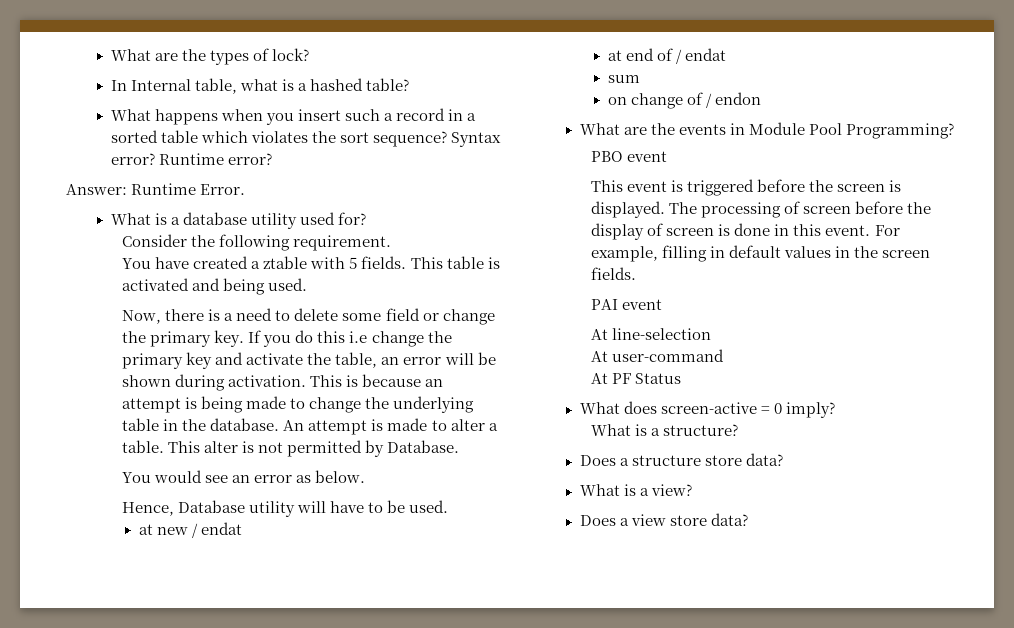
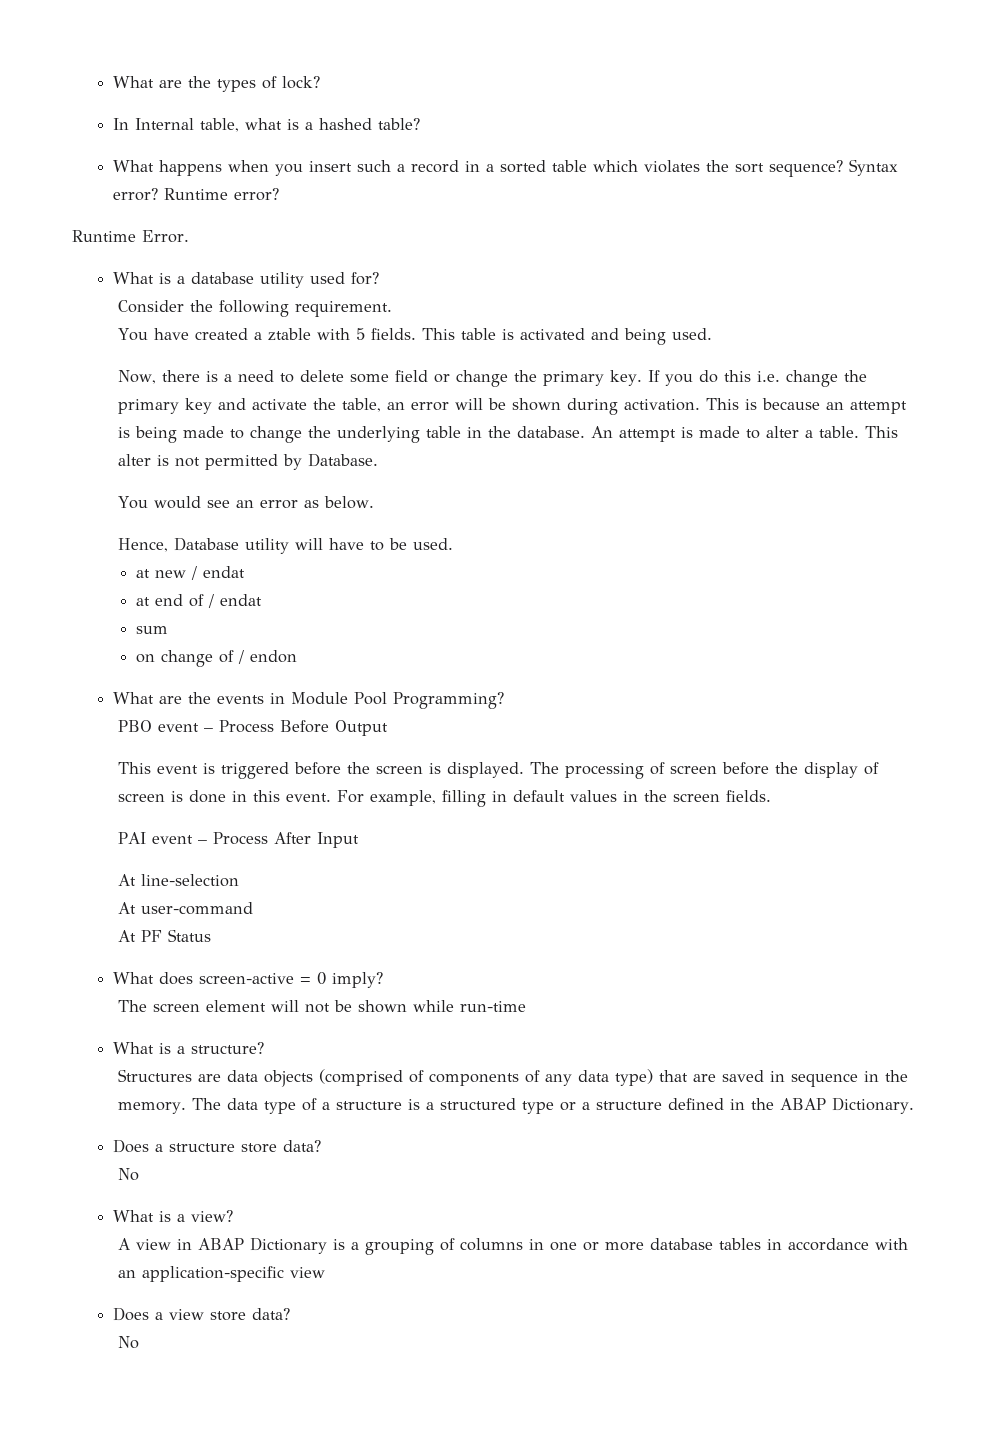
[66,184,127,195] Answer: -> (280, 194) none
[349,331,368,343] i.e -> [757,371,781,382] i.e.
(668, 156) none -> [204,720,389,736] – Process Before Output
(663, 304) none -> [198,832,360,848] – Process After Input
[591,424,739,436] What is a structure? -> [118,1000,527,1013] [113,1042,265,1054] [118,1069,909,1087] [118,1097,915,1114] The screen element will not be shown while run-time // What is a structure? // Structures are data objects (comprised of components of any data type) that are saved in sequence in the memory. The data type of a structure is a structured type or a structure defined in the ABAP Dictionary.
(783, 459) none -> [118,1168,140,1181] // No
(692, 490) none -> [118,1237,909,1255] [118,1266,326,1282] // A view in ABAP Dictionary is a grouping of columns in one or more database tables in accordance with an application-specific view
(748, 519) none -> [118,1336,140,1349] // No

